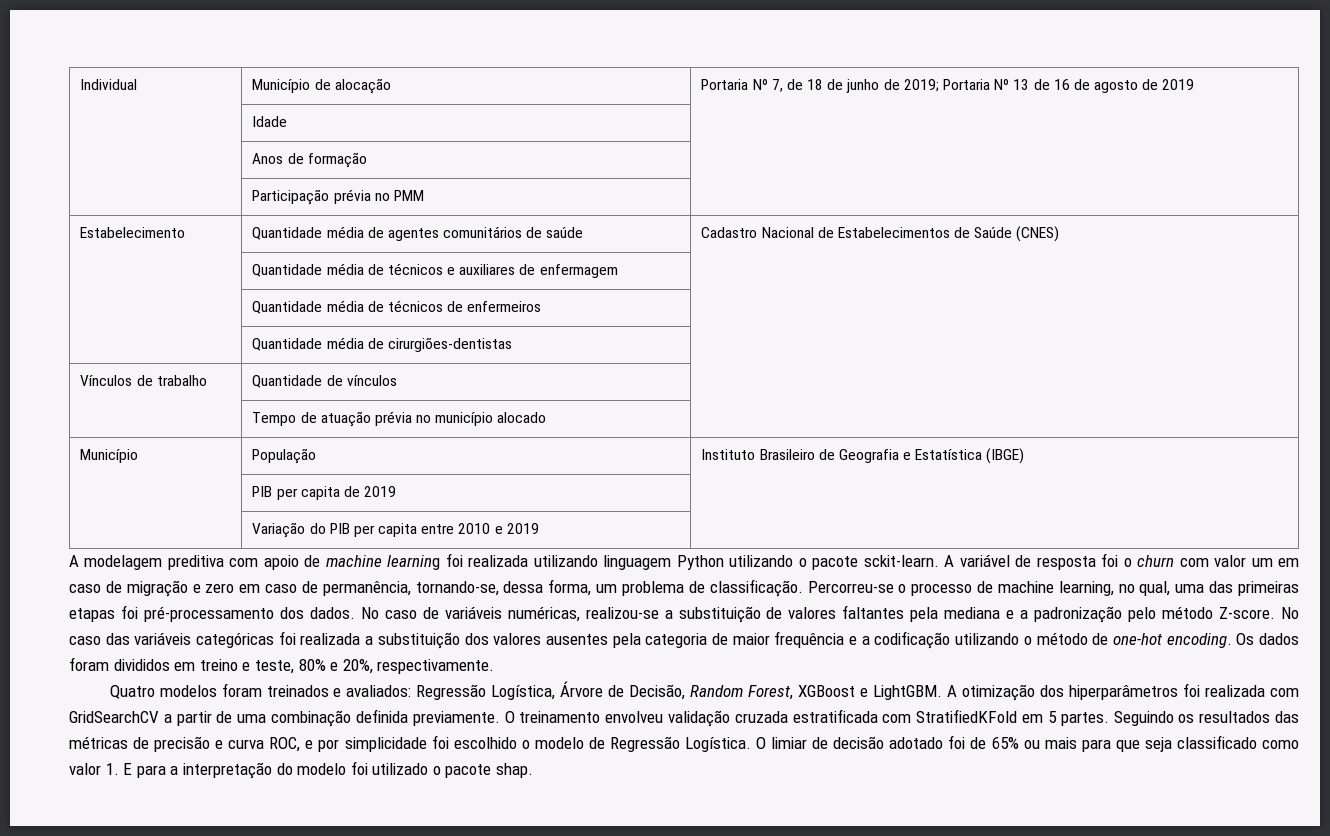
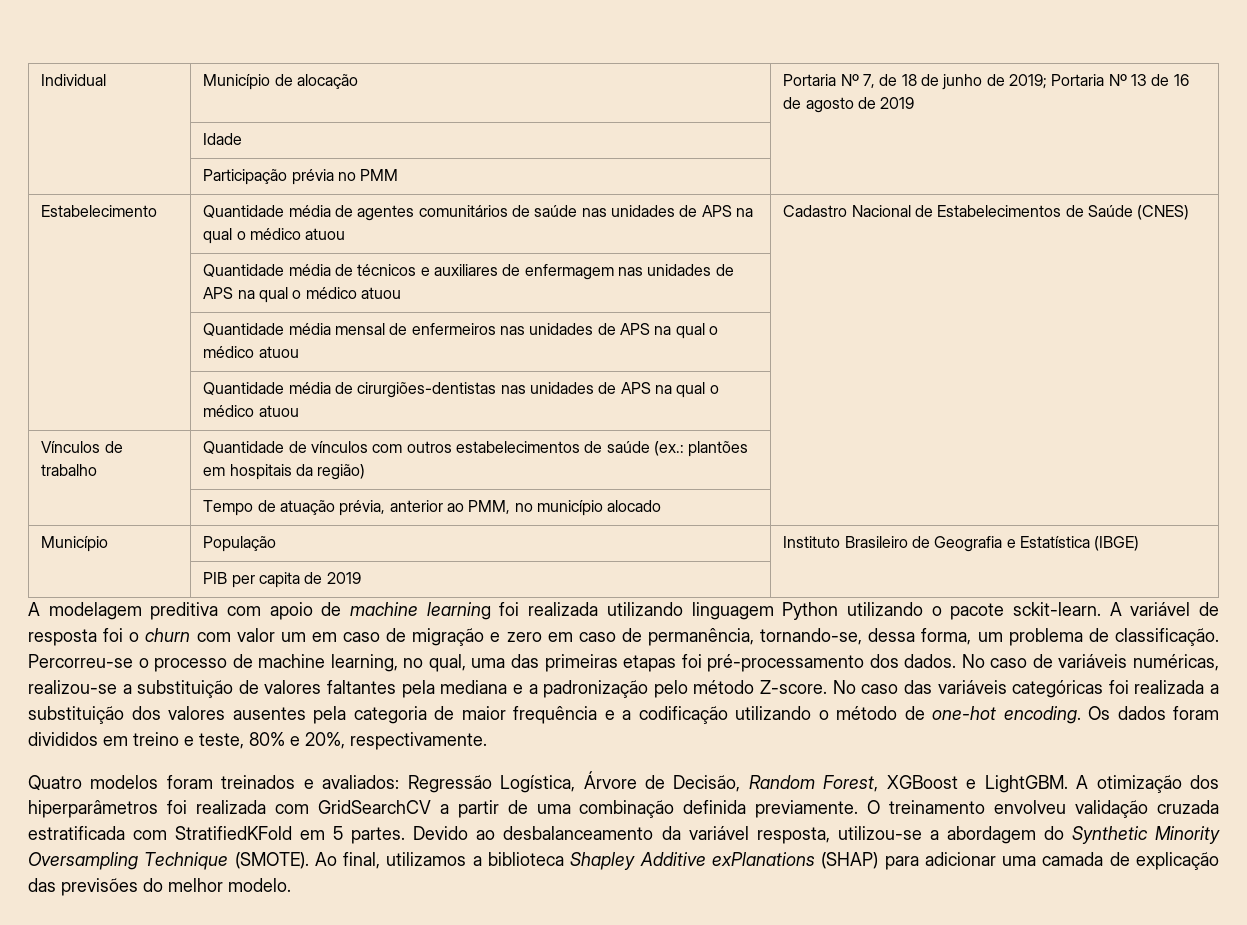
[252,152,367,168] // | Anos de formação | -> (243, 139) none
(584, 232) none -> [581,205,753,217] [203,228,346,244] nas unidades de APS na qual o médico atuou
[252,300,443,314] | // | Quantidade média de técnicos -> [617,264,734,276] [203,287,401,303] [203,323,386,336] nas unidades de APS na qual o médico atuou | // | Quantidade média mensal
[252,337,512,352] | // | Quantidade média de cirurgiões-dentistas -> [499,323,718,339] [203,346,299,358] [203,382,719,398] [203,405,299,417] nas unidades de APS na qual o médico atuou | // | Quantidade média de cirurgiões-dentistas nas unidades de APS na qual o médico atuou
(397, 380) none -> [372,441,749,457] [203,464,366,480] com outros estabelecimentos de saúde (ex.: plantões em hospitais da região)
[374,411,412,426] prévia -> [339,500,511,516] prévia, anterior ao PMM,
[252,522,539,538] // | Variação do PIB per capita entre 2010 e 2019 | -> (361, 578) none
[1113,711,1299,726] [69,735,1300,752] [69,761,534,779] Seguindo os resultados das métricas de precisão e curva ROC, e por simplicidade foi escolhido o modelo de Regressão Logística. O limiar de decisão adotado foi de 65% ou mais para que seja classificado como valor 1. E para a interpretação do modelo foi utilizado o pacote shap. -> [413,826,1220,844] [28,852,1219,870] [28,878,291,896] Devido ao desbalanceamento da variável resposta, utilizou-se a abordagem do Synthetic Minority Oversampling Technique (SMOTE). Ao final, utilizamos a biblioteca Shapley Additive exPlanations (SHAP) para adicionar uma camada de explicação das previsões do melhor modelo.

